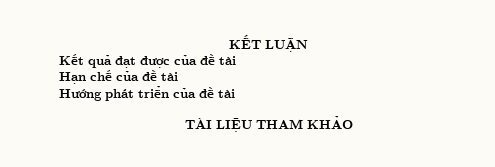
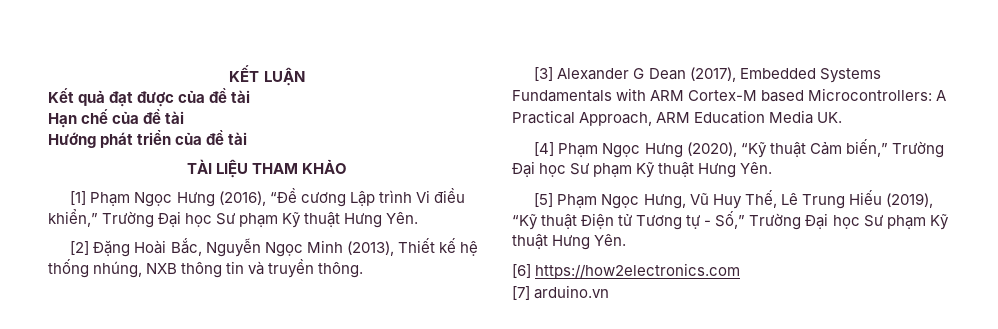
(353, 122) none -> [70,188,465,207] [48,209,419,228] [70,238,478,257] [48,259,364,278] [534,67,881,83] [512,88,947,102] [512,110,843,126] [534,139,944,158] [512,161,773,178] [534,190,933,209] [512,211,949,230] [512,233,627,250] [512,263,741,279] [512,285,610,300] // [1] Phạm Ngọc Hưng (2016), “Đề cương Lập trình Vi điều khiển,” Trường Đại học Sư phạm Kỹ thuật Hưng Yên. // [2] Đặng Hoài Bắc, Nguyễn Ngọc Minh (2013), Thiết kế hệ thống nhúng, NXB thông tin và truyền thông. // [3] Alexander G Dean (2017), Embedded Systems Fundamentals with ARM Cortex-M based Microcontrollers: A Practical Approach, ARM Education Media UK. // [4] Phạm Ngọc Hưng (2020), “Kỹ thuật Cảm biến,” Trường Đại học Sư phạm Kỹ thuật Hưng Yên. // [5] Phạm Ngọc Hưng, Vũ Huy Thế, Lê Trung Hiếu (2019), “Kỹ thuật Điện tử Tương tự - Số,” Trường Đại học Sư phạm Kỹ thuật Hưng Yên. // [6] https://how2electronics.com // [7] arduino.vn

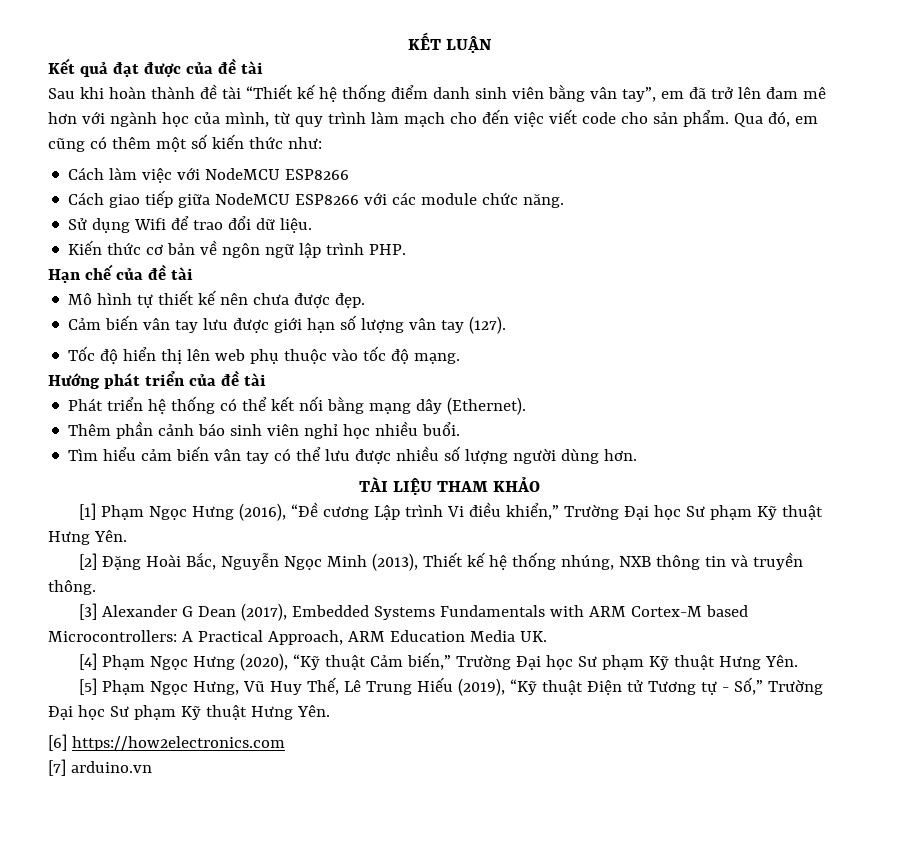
(251, 96) none -> [48,84,826,102] [48,109,818,127] [48,134,322,152] [68,167,350,183] [68,190,565,208] [68,216,313,233] [68,240,407,258] // Sau khi hoàn thành đề tài “Thiết kế hệ thống điểm danh sinh viên bằng vân tay”, em đã trở lên đam mê hơn với ngành học của mình, từ quy trình làm mạch cho đến việc viết code cho sản phẩm. Qua đó, em cũng có thêm một số kiến thức như: // Cách làm việc với NodeMCU ESP8266 // Cách giao tiếp giữa NodeMCU ESP8266 với các module chức năng. // Sử dụng Wifi để trao đổi dữ liệu. // Kiến thức cơ bản về ngôn ngữ lập trình PHP.
(185, 117) none -> [68,290,366,308] [68,315,507,334] [68,346,461,364] // Mô hình tự thiết kế nên chưa được đẹp. // Cảm biến vân tay lưu được giới hạn số lượng vân tay (127). // Tốc độ hiển thị lên web phụ thuộc vào tốc độ mạng.
(248, 138) none -> [68,396,527,415] [68,421,461,439] [68,446,638,464] // Phát triển hệ thống có thể kết nối bằng mạng dây (Ethernet). // Thêm phần cảnh báo sinh viên nghỉ học nhiều buổi. // Tìm hiểu cảm biến vân tay có thể lưu được nhiều số lượng người dùng hơn.

